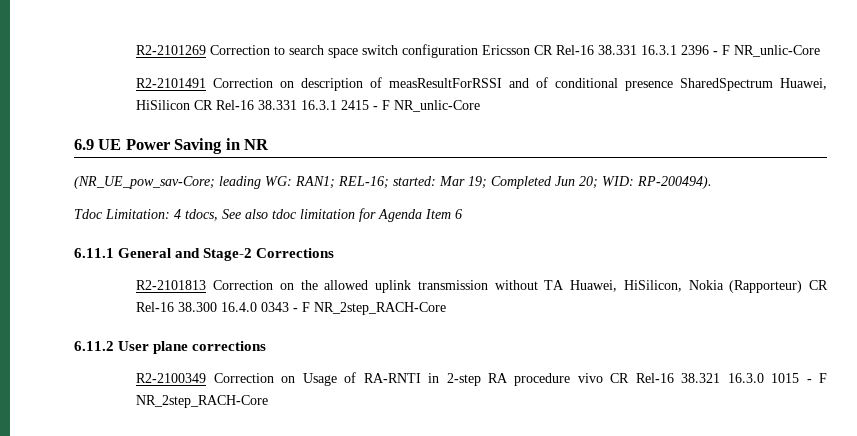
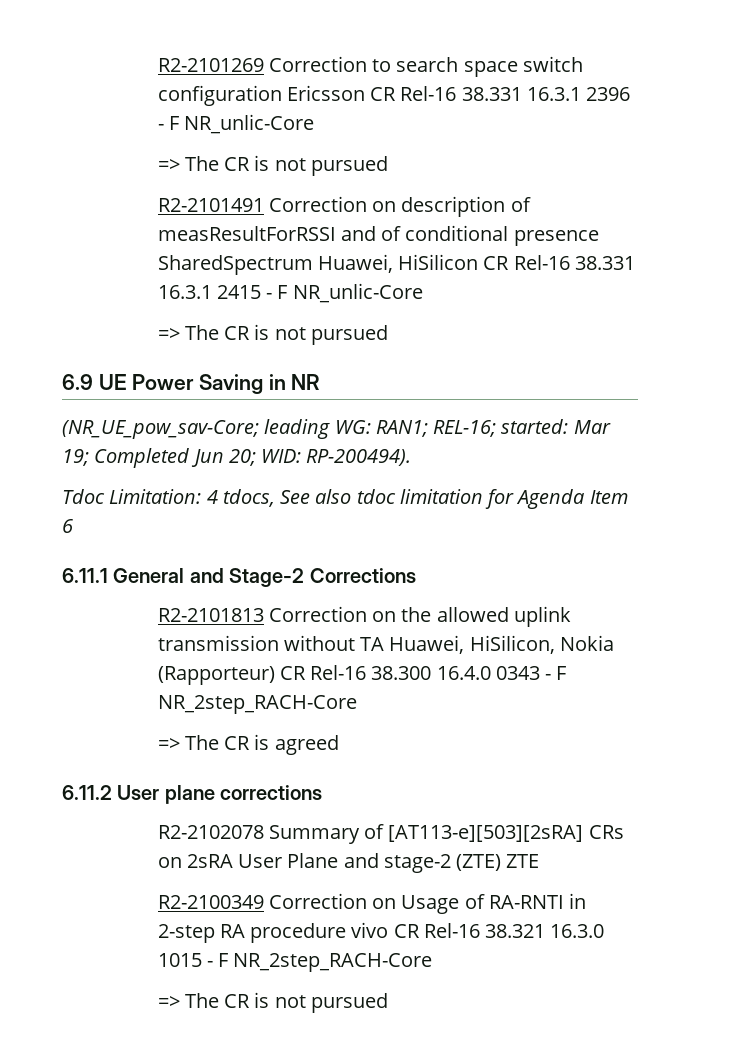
(821, 51) none -> [157,155,388,176] // => The CR is not pursued
(481, 106) none -> [157,324,388,345] // => The CR is not pursued
(447, 308) none -> [157,734,339,755] // => The CR is agreed
(267, 346) none -> [157,824,624,844] [157,853,540,873] // R2-2102078 Summary of [AT113-e][503][2sRA] CRs on 2sRA User Plane and stage-2 (ZTE) ZTE
(269, 401) none -> [157,992,388,1013] // => The CR is not pursued

